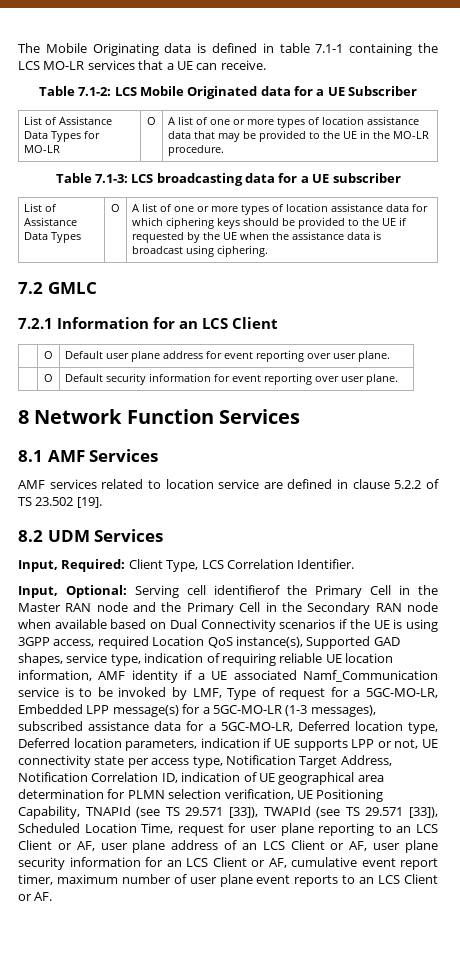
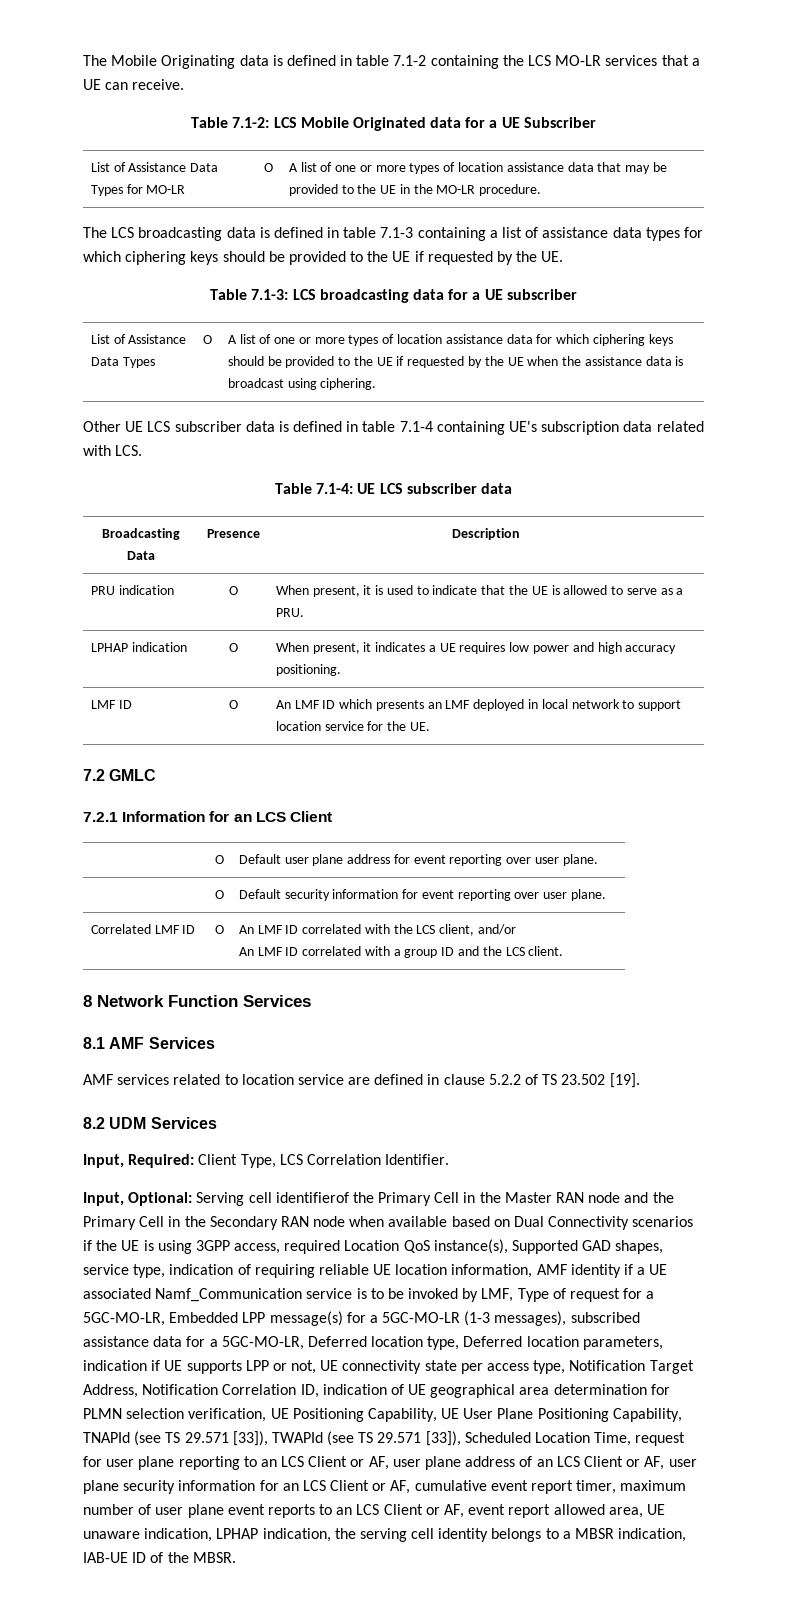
[315,44,344,53] 7.1-1 -> [393,55,427,66] 7.1-2
(225, 150) none -> [83,227,703,241] [83,251,564,265] // The LCS broadcasting data is defined in table 7.1-3 containing a list of assistance data types for which ciphering keys should be provided to the UE if requested by the UE.
(269, 251) none -> [83,421,704,435] [83,445,143,456] [275,483,512,494] [102,528,180,540] [127,551,155,560] [207,529,260,538] [452,528,520,540] [90,585,174,595] [229,586,238,595] [275,585,684,597] [275,608,304,617] [90,642,187,652] [229,643,238,652] [275,642,677,654] [275,664,341,676] [90,700,132,709] [229,700,238,709] [275,699,682,711] [275,721,430,731] // Other UE LCS subscriber data is defined in table 7.1-4 containing UE's subscription data related with LCS. // Table 7.1-4: UE LCS subscriber data // Broadcasting Data | Presence | Description // PRU indication | O | When present, it is used to indicate that the UE is allowed to serve as a PRU. // LPHAP indication | O | When present, it indicates a UE requires low power and high accuracy positioning. // LMF ID | O | An LMF ID which presents an LMF deployed in local network to support location service for the UE.
(399, 379) none -> [90,924,196,934] [214,925,224,934] [238,924,517,936] [238,946,564,958] // Correlated LMF ID | O | An LMF ID correlated with the LCS client, and/or // An LMF ID correlated with a group ID and the LCS client.
(80, 812) none -> [441,1408,682,1422] UE User Plane Positioning Capability,
[34,892,53,901] AF. -> [444,1504,665,1518] [83,1528,687,1542] [83,1552,236,1563] AF, event report allowed area, UE unaware indication, LPHAP indication, the serving cell identity belongs to a MBSR indication, IAB-UE ID of the MBSR.

